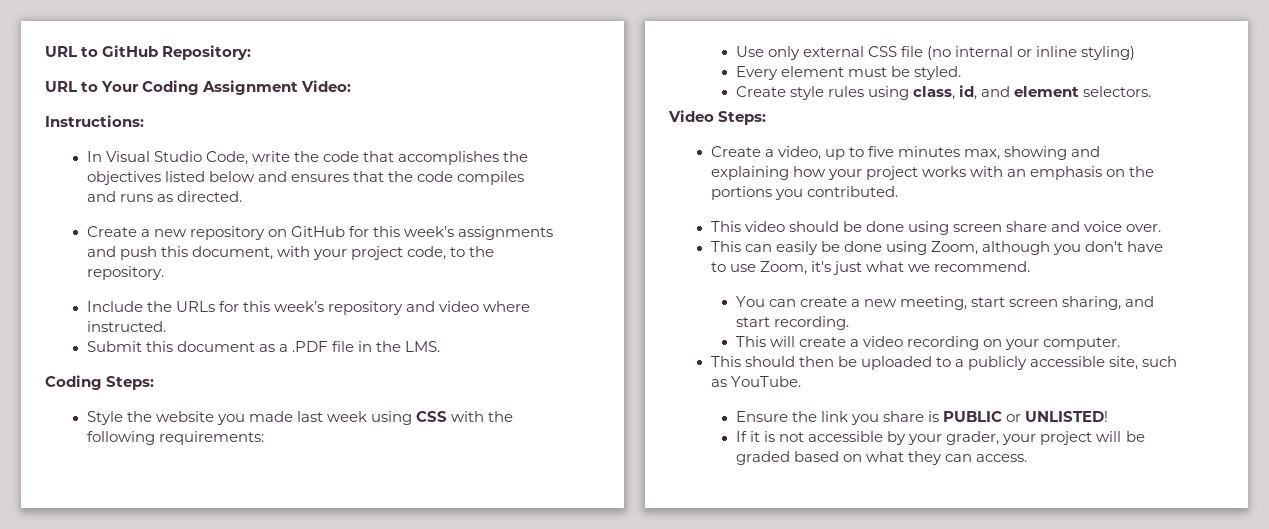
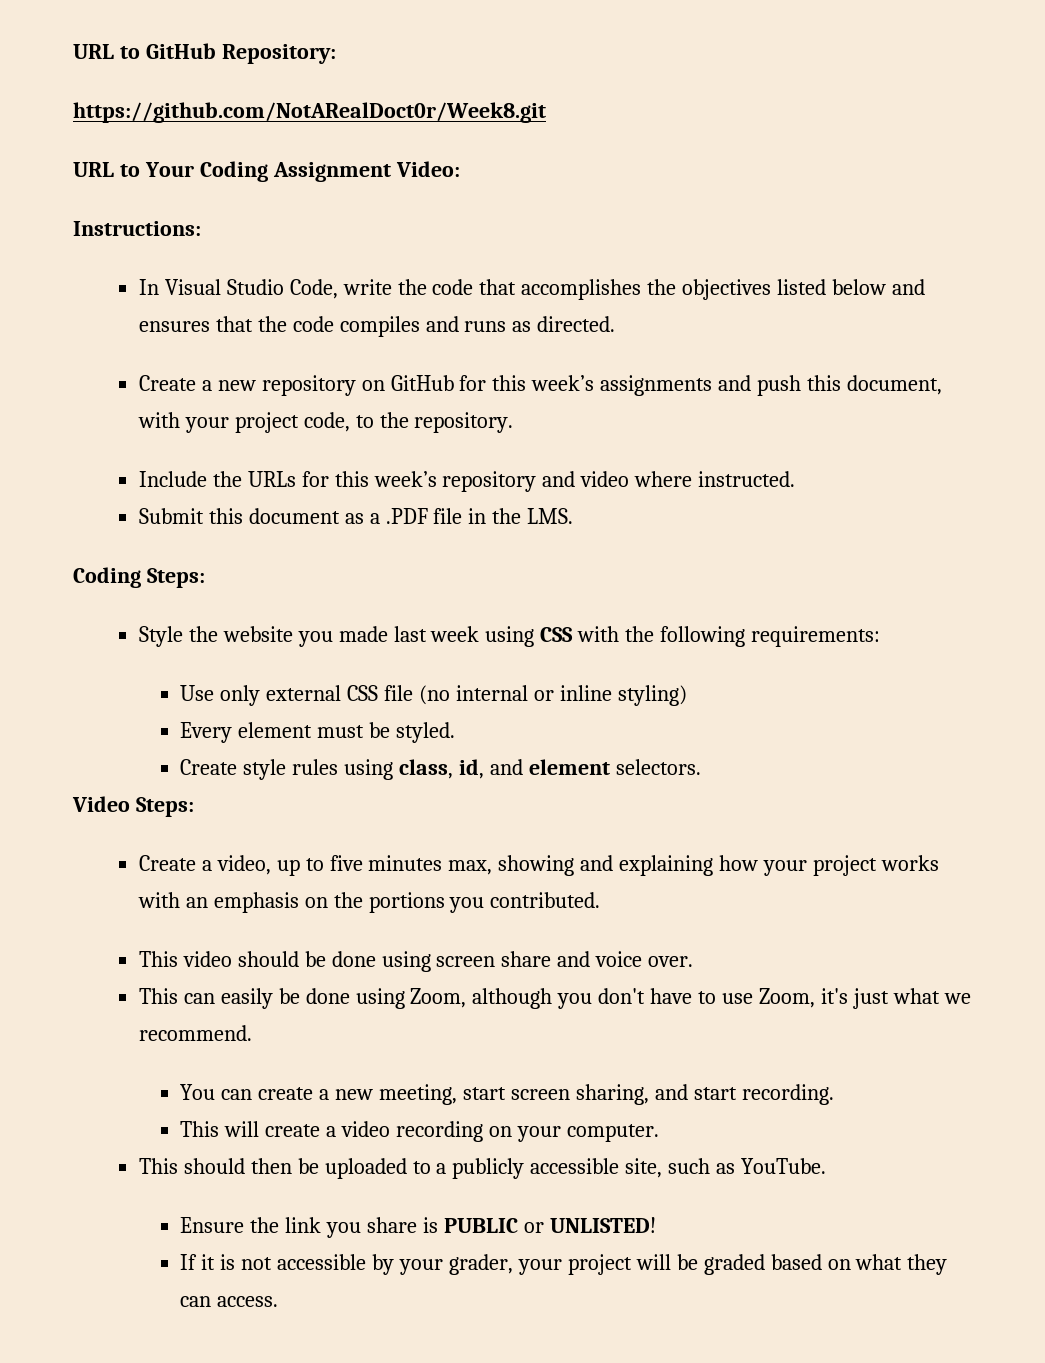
(252, 52) none -> [73,102,546,123] // https://github.com/NotARealDoct0r/Week8.git

